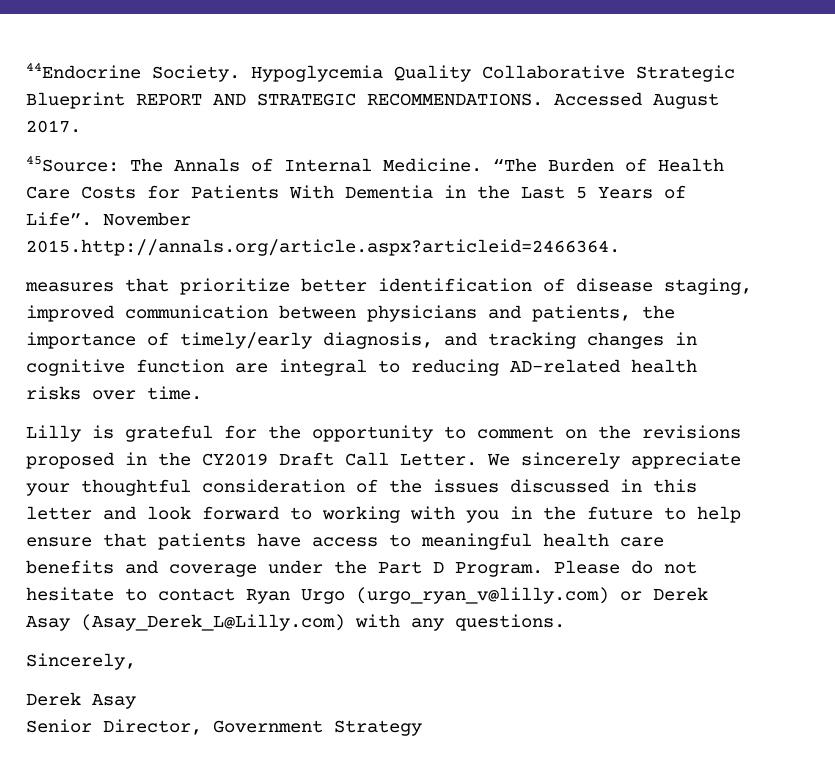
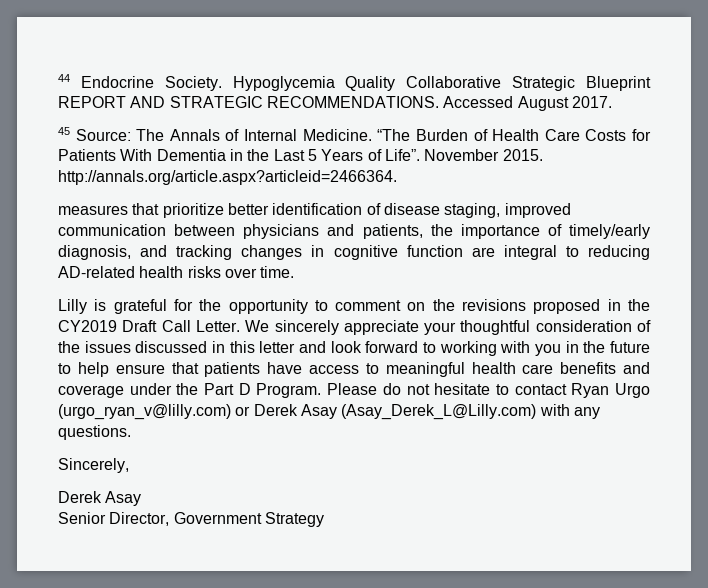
[26,63,141,79] 44Endocrine -> [58,74,154,88] 44 Endocrine
[26,156,119,172] 45Source: -> [58,127,131,141] 45 Source:
[26,239,620,256] 2015.http://annals.org/article.aspx?articleid=2466364. -> [502,149,543,161] [58,170,397,185] 2015. http://annals.org/article.aspx?articleid=2466364.

